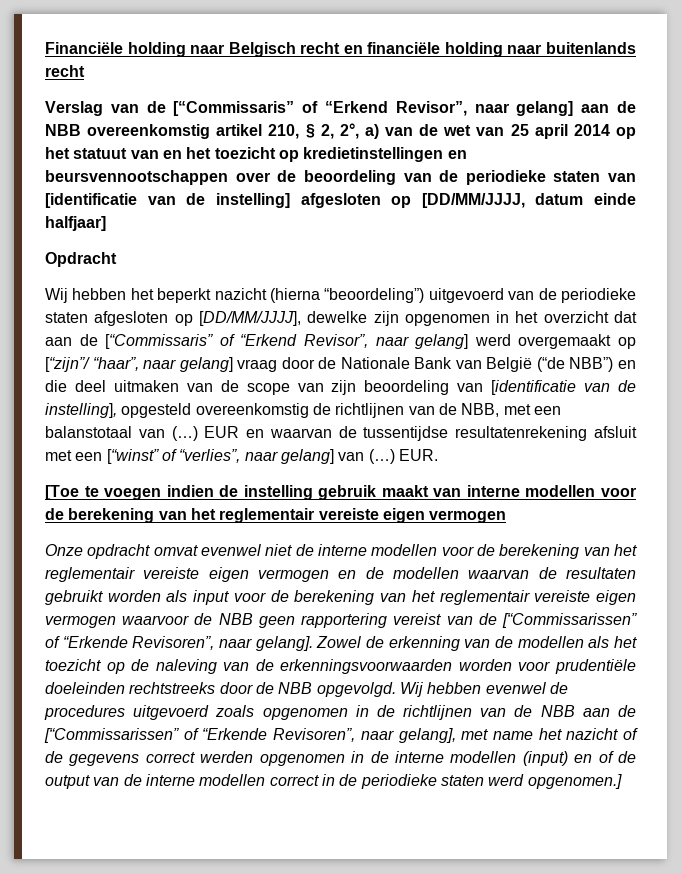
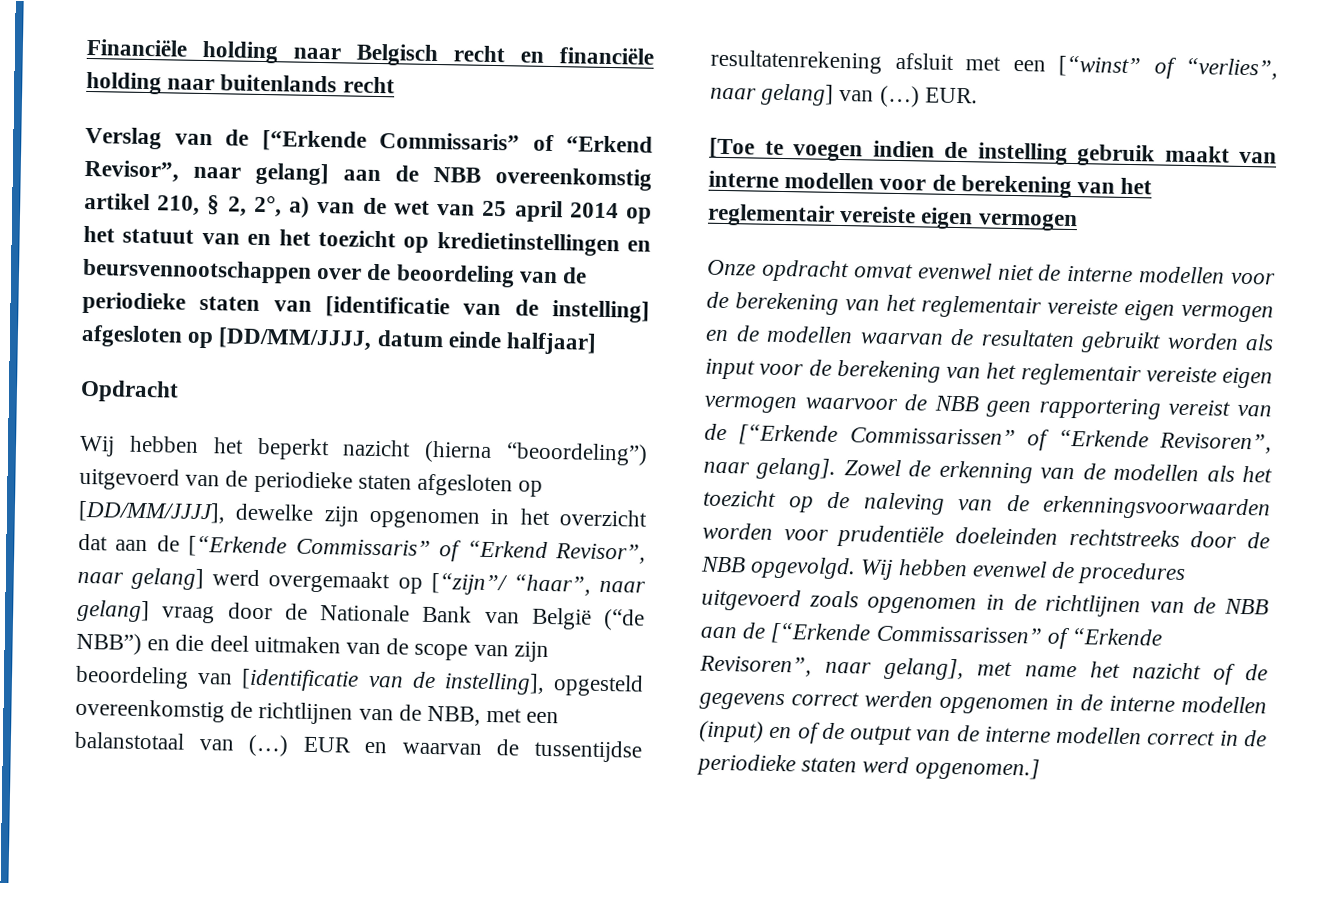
[173,101,295,116] [“Commissaris” -> [261,129,520,152] [“Erkende Commissaris”
[105,334,214,349] [“Commissaris” -> [188,535,431,558] [“Erkende Commissaris”
[502,613,637,628] [“Commissarissen” -> [738,424,1016,446] [“Erkende Commissarissen”
[44,728,179,743] [“Commissarissen” -> [770,622,1043,645] [“Erkende Commissarissen”

